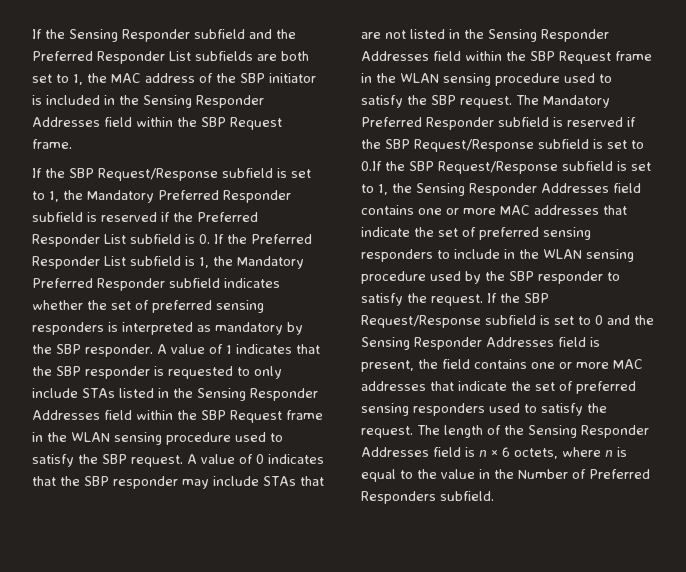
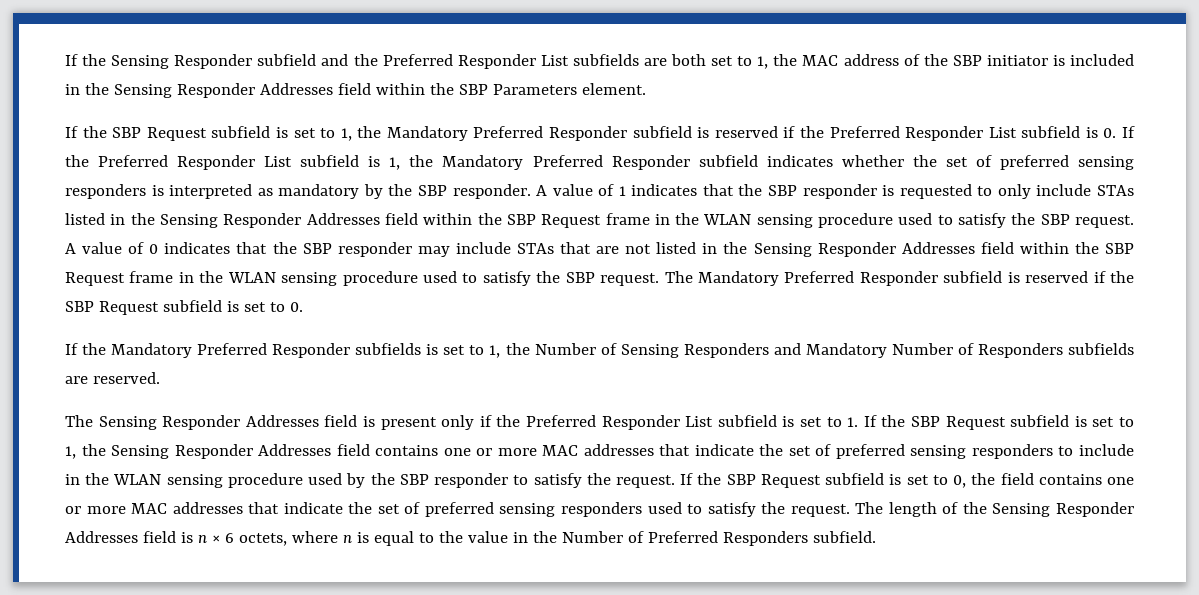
[230,117,282,130] [32,139,72,149] [32,168,218,181] Request frame. // If the SBP Request/Response -> [492,83,646,95] [65,126,207,141] Parameters element. // If the SBP Request
[414,139,644,152] [361,161,558,174] Request/Response subfield is set to 0.If the SBP Request/Response -> [98,300,303,315] [65,343,1134,358] [65,372,160,384] [65,415,1006,430] Request subfield is set to 0. // If the Mandatory Preferred Responder subfields is set to 1, the Number of Sensing Responders and Mandatory Number of Responders subfields are reserved. // The Sensing Responder Addresses field is present only if the Preferred Responder List subfield is set to 1. If the SBP Request
[361,315,654,328] [361,337,600,350] [361,360,414,372] Request/Response subfield is set to 0 and the Sensing Responder Addresses field is present, -> [760,473,967,488] Request subfield is set to 0,

